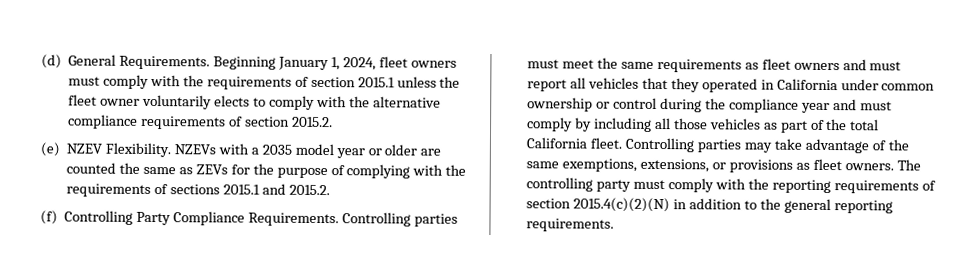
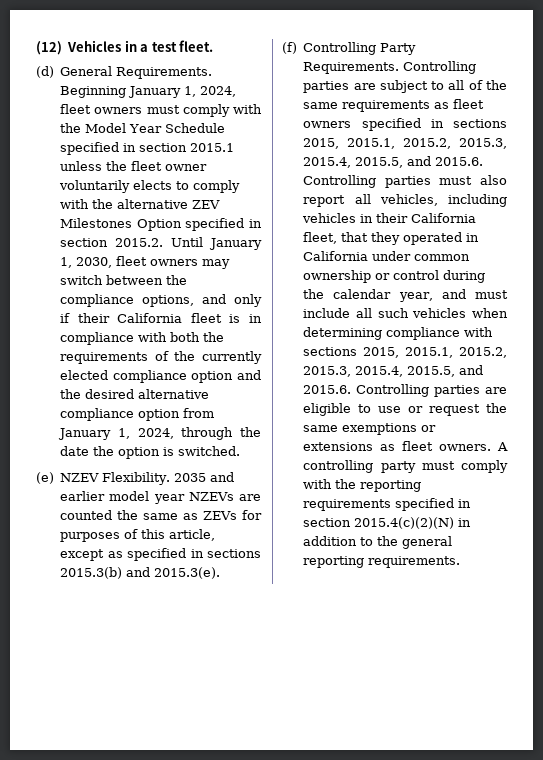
(41, 61) none -> [36,40,214,55] (12) Vehicles in a test fleet. //
[206,76,309,90] requirements of -> [85,123,226,133] [60,142,137,155] Model Year Schedule specified in
[68,114,333,130] [40,142,418,159] compliance requirements of section 2015.2. // (e) NZEV Flexibility. NZEVs with a 2035 model year or older -> [192,200,221,209] [60,218,262,231] [60,237,262,250] [60,256,231,269] [60,275,188,285] [60,294,262,307] [60,313,262,323] [60,332,225,345] [60,351,262,364] [60,370,261,383] [60,389,210,399] [60,408,215,421] [58,427,261,440] [60,446,241,459] [36,472,235,485] [60,491,234,504] ZEV Milestones Option specified in section 2015.2. Until January 1, 2030, fleet owners may switch between the compliance options, and only if their California fleet is in compliance with both the requirements of the currently elected compliance option and the desired alternative compliance option from January 1, 2024, through the date the option is switched. // (e) NZEV Flexibility. 2035 and earlier model year NZEVs
[252,163,467,179] [66,183,330,197] the purpose of complying with the requirements of sections 2015.1 and 2015.2. -> [60,529,216,542] [60,548,261,561] [60,567,221,579] purposes of this article, except as specified in sections 2015.3(b) and 2015.3(e).
[173,211,246,226] Compliance -> (417, 49) none
[527,59,595,69] must meet -> [353,80,483,93] are subject to all of
[842,59,902,71] [527,77,640,92] and must report all vehicles -> [361,118,507,131] [303,138,507,149] [303,156,484,168] [303,175,507,188] [303,194,507,207] [302,213,477,223] [303,232,338,244] specified in sections 2015, 2015.1, 2015.2, 2015.3, 2015.4, 2015.5, and 2015.6. Controlling parties must also report all vehicles, including vehicles in their California fleet,
[728,98,892,114] [527,117,880,133] [526,137,909,154] [526,158,793,173] compliance year and must comply by including all those vehicles as part of the total California fleet. Controlling parties may take advantage of the same exemptions, extensions, or provisions -> [333,289,508,302] [303,308,508,318] [303,327,494,340] [303,347,507,358] [303,365,484,377] [303,384,507,397] [303,403,507,416] [303,423,437,435] [303,442,374,451] calendar year, and must include all such vehicles when determining compliance with sections 2015, 2015.1, 2015.2, 2015.3, 2015.4, 2015.5, and 2015.6. Controlling parties are eligible to use or request the same exemptions or extensions
[896,159,921,171] The -> [497,442,508,451] A
[921,180,936,191] of -> [395,498,472,511] specified in

